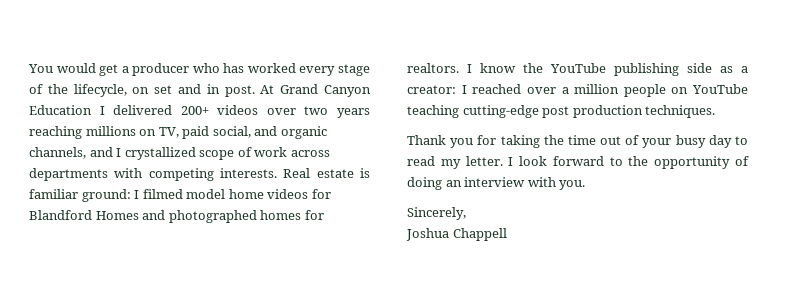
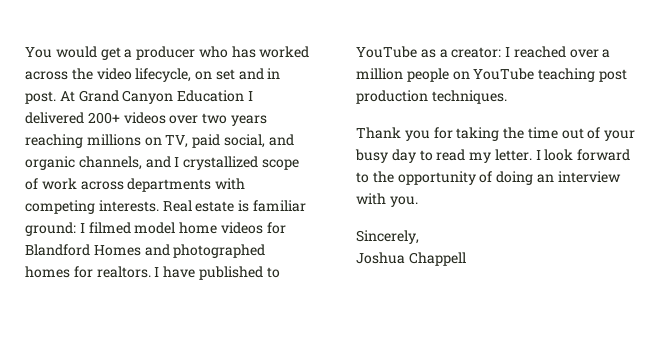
[299,64,370,76] [29,84,68,94] every stage of the -> [25,68,132,80] across the video
[480,63,712,76] know the YouTube publishing side -> [163,266,280,280] [356,46,417,58] have published to YouTube
[462,105,539,118] cutting-edge -> (596, 75) none

